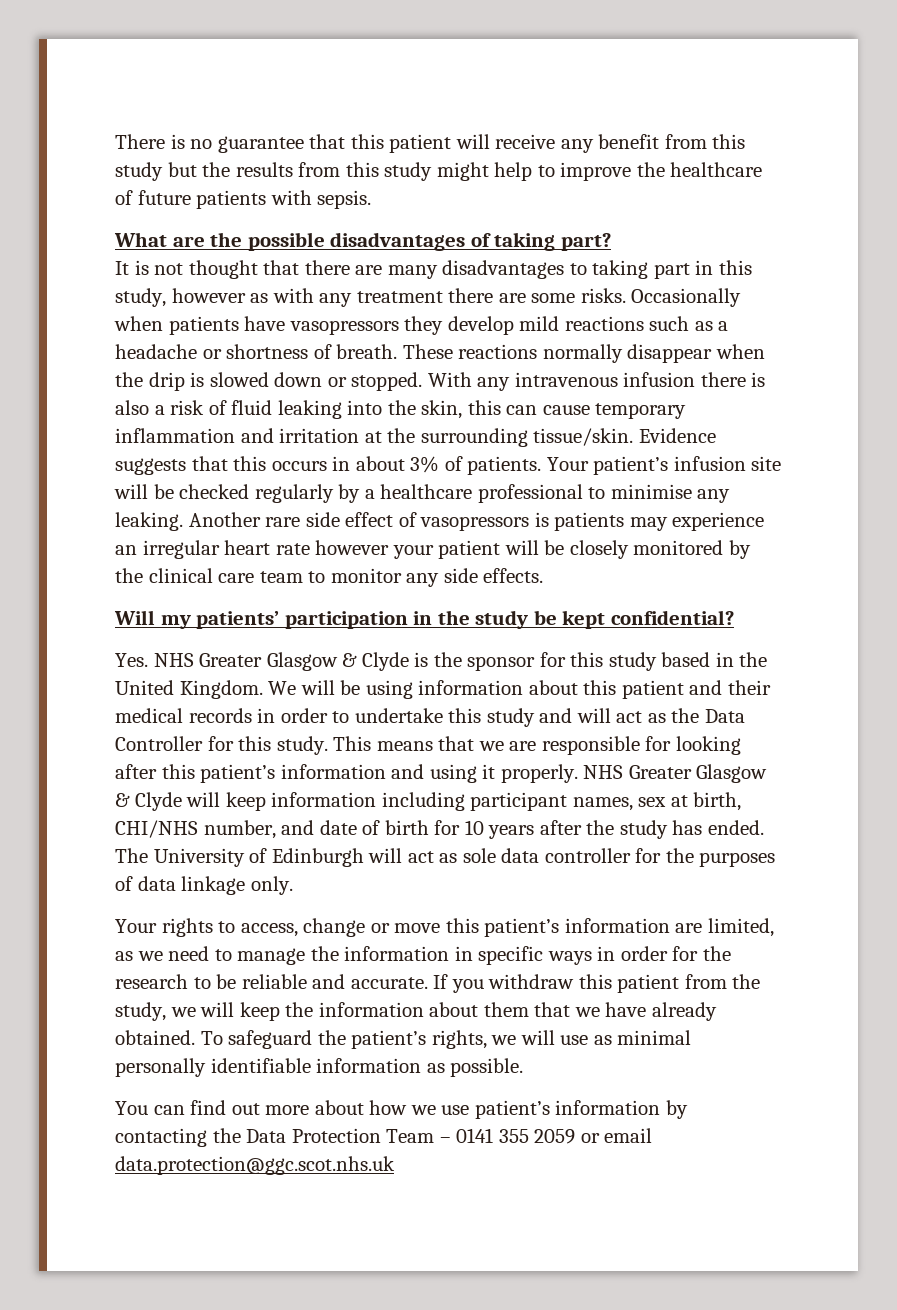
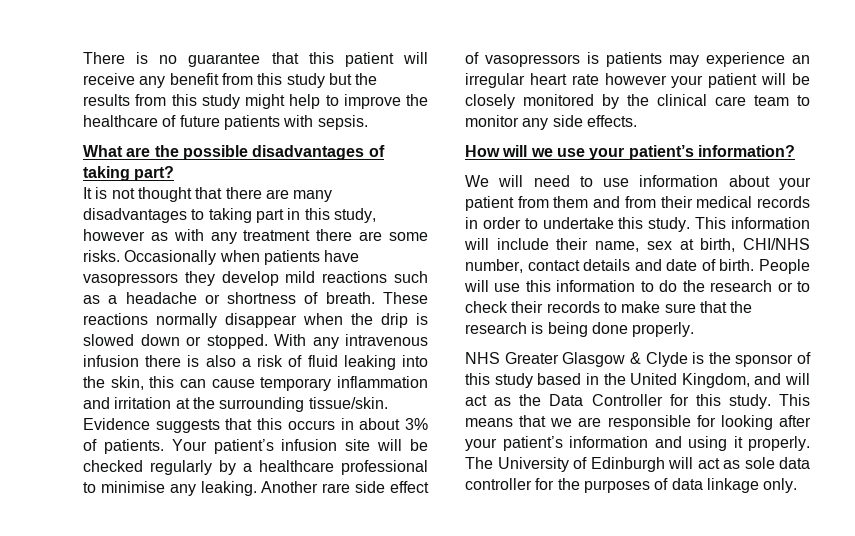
[114,610,734,629] [115,653,148,667] Will my patients’ participation in the study be kept confidential? // Yes. -> [465,145,795,160] [465,175,811,190] [465,196,810,211] [465,217,810,232] [464,238,810,252] [465,259,810,274] [464,280,810,292] [465,301,753,313] [465,322,695,337] How will we use your patient’s information? // We will need to use information about your patient from them and from their medical records in order to undertake this study. This information will include their name, sex at birth, CHI/NHS number, contact details and date of birth. People will use this information to do the research or to check their records to make sure that the research is being done properly. //
[539,652,566,667] for -> [797,352,811,364] of
[179,680,771,699] [115,708,535,727] Kingdom. We will be using information about this patient and their medical records in order to undertake this study -> [681,373,750,388] Kingdom,
[161,764,195,779] this -> [465,438,497,451] your
[583,764,768,783] [115,792,742,811] [115,820,764,839] NHS Greater Glasgow & Clyde will keep information including participant names, sex at birth, CHI/NHS number, and date of birth for 10 years after the study has ended. -> (810, 443) none
[115,918,774,937] [115,946,731,965] [115,974,761,993] [115,1002,717,1021] [115,1030,692,1049] [115,1058,524,1077] [115,1100,688,1119] [115,1128,653,1147] [115,1156,395,1175] // Your rights to access, change or move this patient’s information are limited, as we need to manage the information in specific ways in order for the research to be reliable and accurate. If you withdraw this patient from the study, we will keep the information about them that we have already obtained. To safeguard the patient’s rights, we will use as minimal personally identifiable information as possible. // You can find out more about how we use patient’s information by contacting the Data Protection Team – 0141 355 2059 or email data.protection@ggc.scot.nhs.uk -> (798, 485) none

